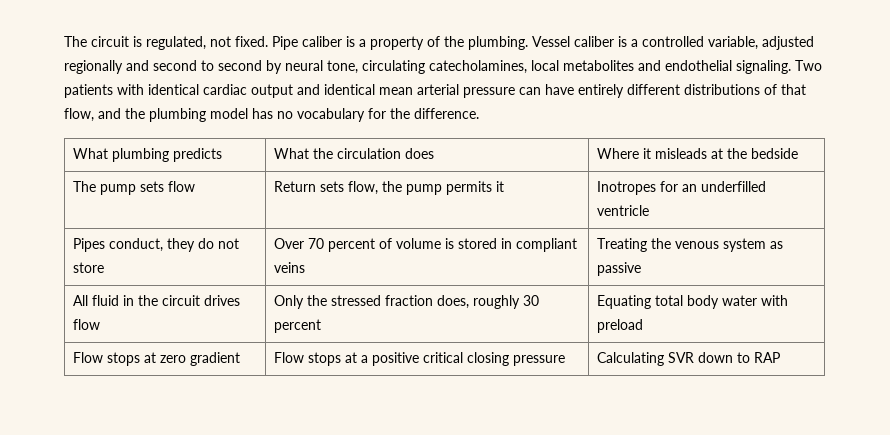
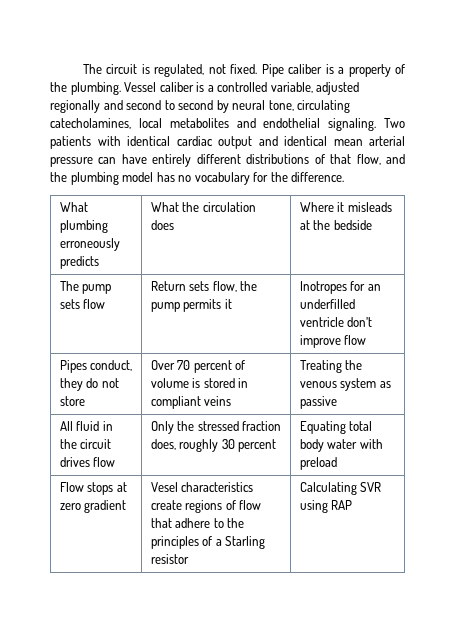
(169, 155) none -> [59,238,120,251] erroneously
(649, 210) none -> [347,317,373,327] [299,335,367,348] don’t improve flow
[273,352,565,366] Flow stops at a positive critical closing pressure -> [150,482,254,492] [150,500,262,513] [150,518,245,528] [150,536,266,549] [150,554,189,564] Vesel characteristics create regions of flow that adhere to the principles of a Starling resistor
[697,352,750,363] down to -> [299,500,328,513] using

